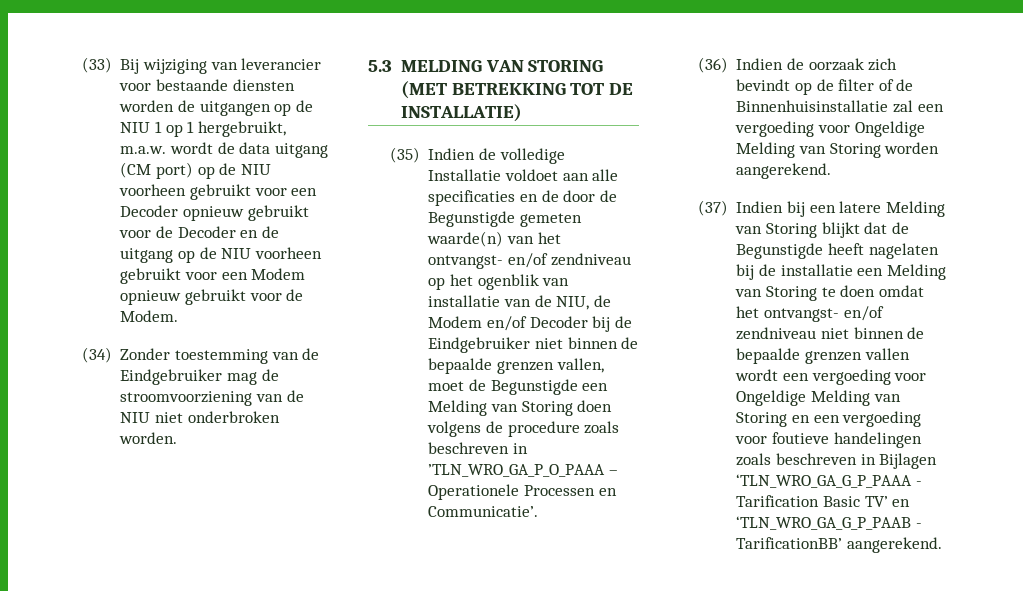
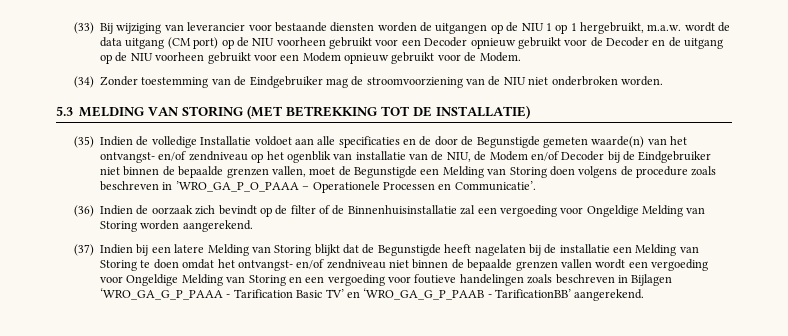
[428,464,606,477] ’TLN_WRO_GA_P_O_PAAA -> [175,181,299,192] ’WRO_GA_P_O_PAAA
[736,474,913,488] ‘TLN_WRO_GA_G_P_PAAA -> [100,288,224,300] ‘WRO_GA_G_P_PAAA
[736,516,912,530] ‘TLN_WRO_GA_G_P_PAAB -> [363,288,485,300] ‘WRO_GA_G_P_PAAB

